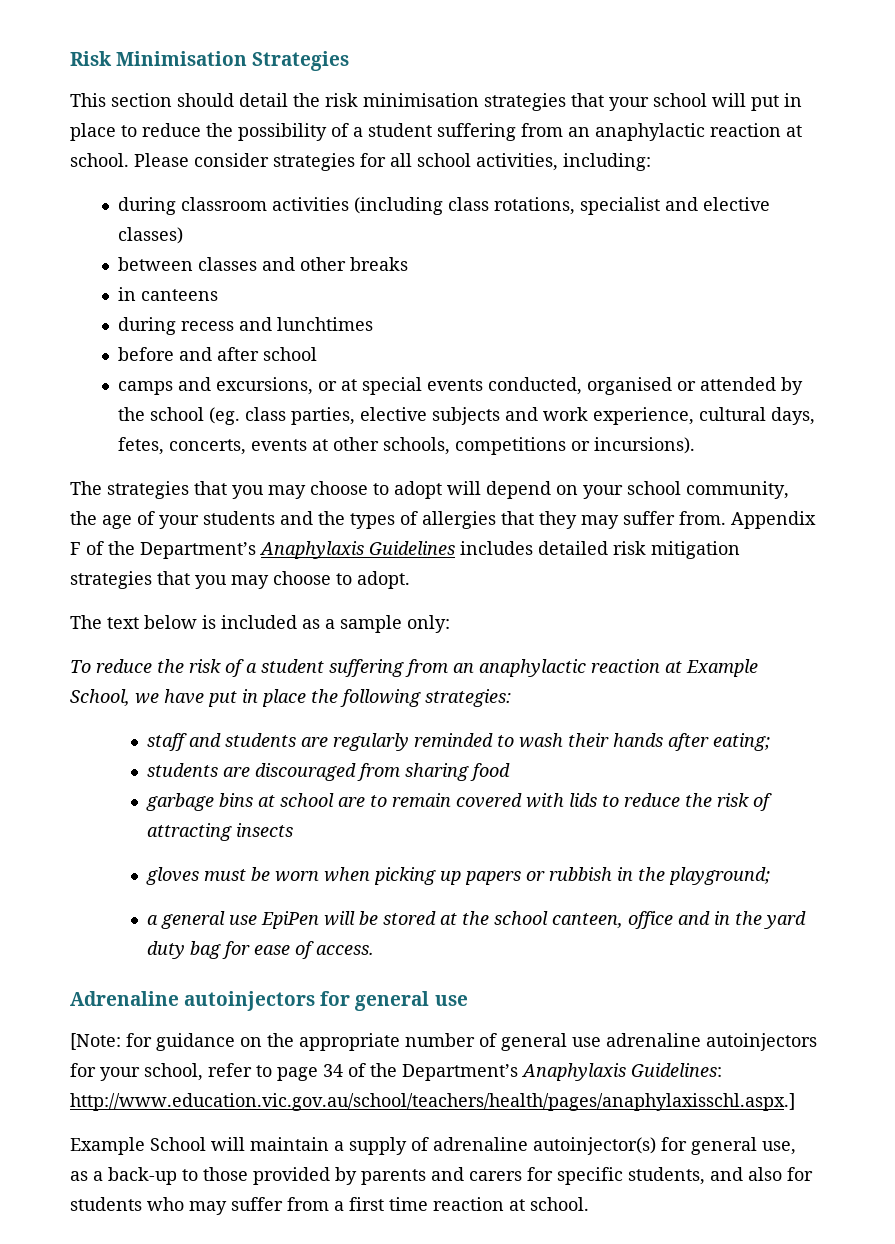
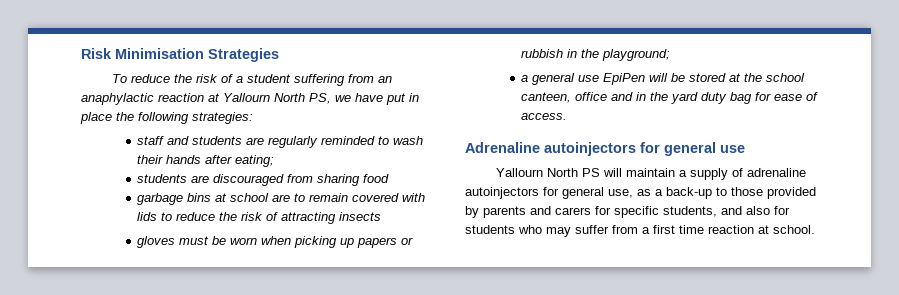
[70,93,802,111] [70,123,802,141] [70,153,651,171] [118,197,771,215] [118,227,184,244] [118,257,409,271] [118,287,219,301] [118,317,374,335] [118,347,318,361] [118,377,804,395] [118,407,816,425] [118,437,696,455] [70,481,789,499] [70,511,816,529] [70,541,740,559] [70,571,410,589] [70,615,450,633] // This section should detail the risk minimisation strategies that your school will put in place to reduce the possibility of a student suffering from an anaphylactic reaction at school. Please consider strategies for all school activities, including: // during classroom activities (including class rotations, specialist and elective classes) // between classes and other breaks // in canteens // during recess and lunchtimes // before and after school // camps and excursions, or at special events conducted, organised or attended by the school (eg. class parties, elective subjects and work experience, cultural days, fetes, concerts, events at other schools, competitions or incursions). // The strategies that you may choose to adopt will depend on your school community, the age of your students and the types of allergies that they may suffer from. Appendix F of the Department’s Anaphylaxis Guidelines includes detailed risk mitigation strategies that you may choose to adopt. // The text below is included as a sample only: -> (279, 55) none
[686,659,758,677] [70,689,130,706] Example School, -> [223,93,331,104] Yallourn North PS,
[70,1033,817,1051] [70,1063,722,1081] [70,1093,795,1111] [70,1137,206,1155] [Note: for guidance on the appropriate number of general use adrenaline autoinjectors for your school, refer to page 34 of the Department’s Anaphylaxis Guidelines: http://www.education.vic.gov.au/school/teachers/health/pages/anaphylaxisschl.aspx.] // Example School -> [495,168,600,177] Yallourn North PS
[533,1137,656,1155] autoinjector(s) -> [465,187,539,199] autoinjectors

